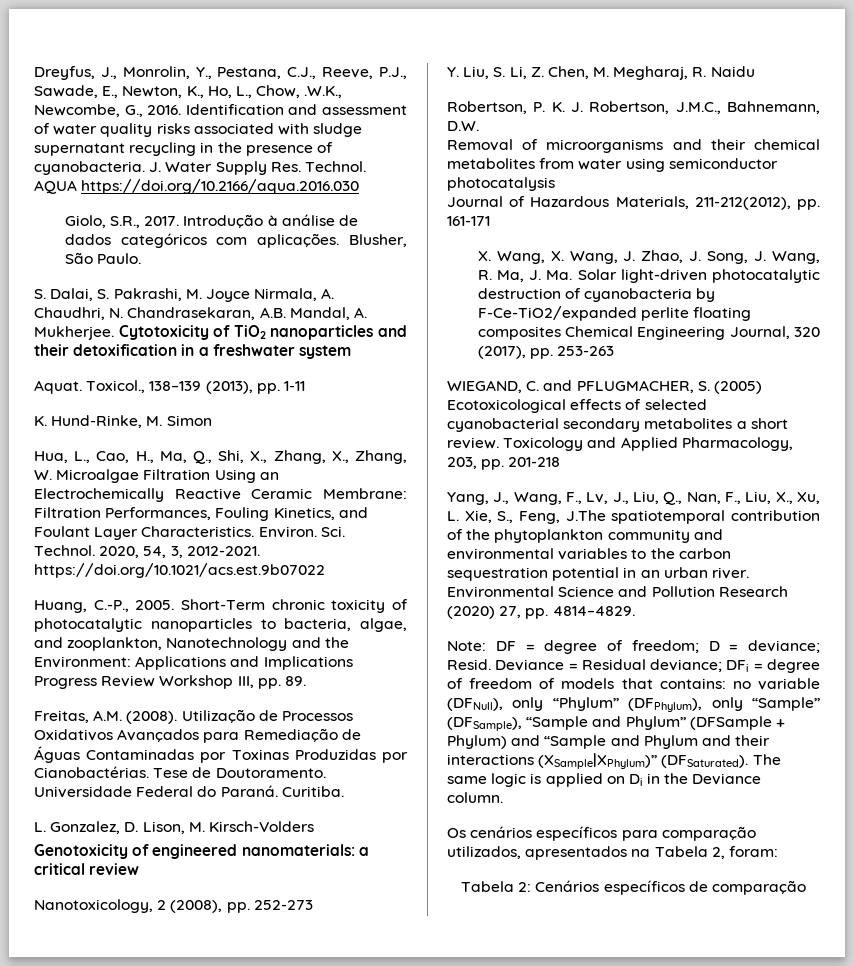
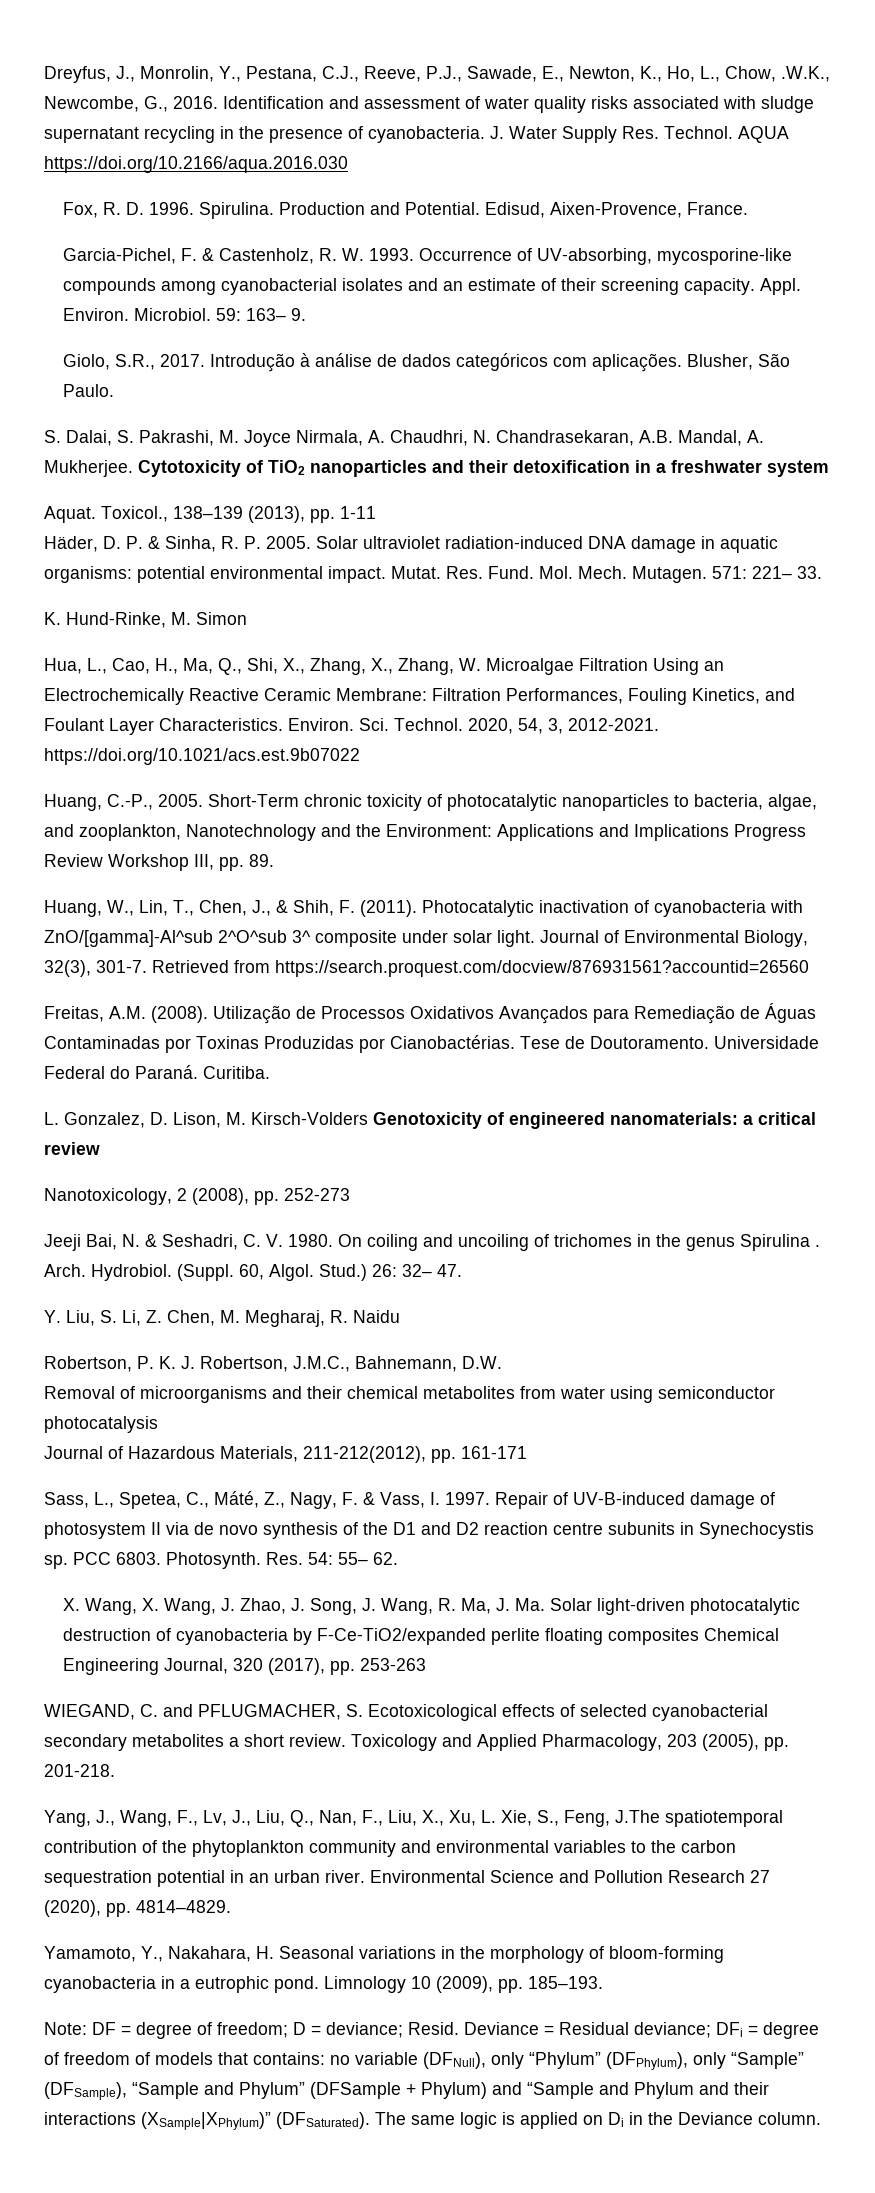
(360, 186) none -> [63,202,749,219] [63,248,793,265] [63,278,802,295] [63,308,307,321] // Fox, R. D. 1996. Spirulina. Production and Potential. Edisud, Aixen‐Provence, France. // Garcia‐Pichel, F. & Castenholz, R. W. 1993. Occurrence of UV‐absorbing, mycosporine‐like compounds among cyanobacterial isolates and an estimate of their screening capacity. Appl. Environ. Microbiol. 59: 163– 9.
(305, 386) none -> [44,536,778,553] [44,566,822,583] // Häder, D. P. & Sinha, R. P. 2005. Solar ultraviolet radiation‐induced DNA damage in aquatic organisms: potential environmental impact. Mutat. Res. Fund. Mol. Mech. Mutagen. 571: 221– 33.
(306, 681) none -> [44,900,803,917] [44,930,808,947] [44,960,809,977] // Huang, W., Lin, T., Chen, J., & Shih, F. (2011). Photocatalytic inactivation of cyanobacteria with ZnO/[gamma]-Al^sub 2^O^sub 3^ composite under solar light. Journal of Environmental Biology, 32(3), 301-7. Retrieved from https://search.proquest.com/docview/876931561?accountid=26560
(314, 826) // -> (368, 1118) none
(313, 905) none -> [44,1234,820,1251] [44,1264,462,1281] // Jeeji Bai, N. & Seshadri, C. V. 1980. On coiling and uncoiling of trichomes in the genus Spirulina . Arch. Hydrobiol. (Suppl. 60, Algol. Stud.) 26: 32– 47.
(490, 221) none -> [44,1491,775,1509] [44,1522,814,1539] [44,1552,398,1569] // Sass, L., Spetea, C., Máté, Z., Nagy, F. & Vass, I. 1997. Repair of UV‐B‐induced damage of photosystem II via de novo synthesis of the D1 and D2 reaction centre subunits in Synechocystis sp. PCC 6803. Photosynth. Res. 54: 55– 62.
[713,381,762,394] (2005) -> (363, 1710) none
[447,457,561,470] 203, pp. 201-218 -> [667,1734,789,1751] [44,1764,115,1777] 203 (2005), pp. 201-218.
[447,606,522,619] (2020) 27, -> [750,1870,770,1883] [44,1900,101,1917] 27 (2020),
(635, 611) none -> [44,1946,724,1963] [44,1976,603,1993] // Yamamoto, Y., Nakahara, H. Seasonal variations in the morphology of bloom-forming cyanobacteria in a eutrophic pond. Limnology 10 (2009), pp. 185–193.
[447,826,756,841] [447,846,778,860] [461,880,806,895] // Os cenários específicos para comparação utilizados, apresentados na Tabela 2, foram: // Tabela 2: Cenários específicos de comparação -> (821, 2118) none

